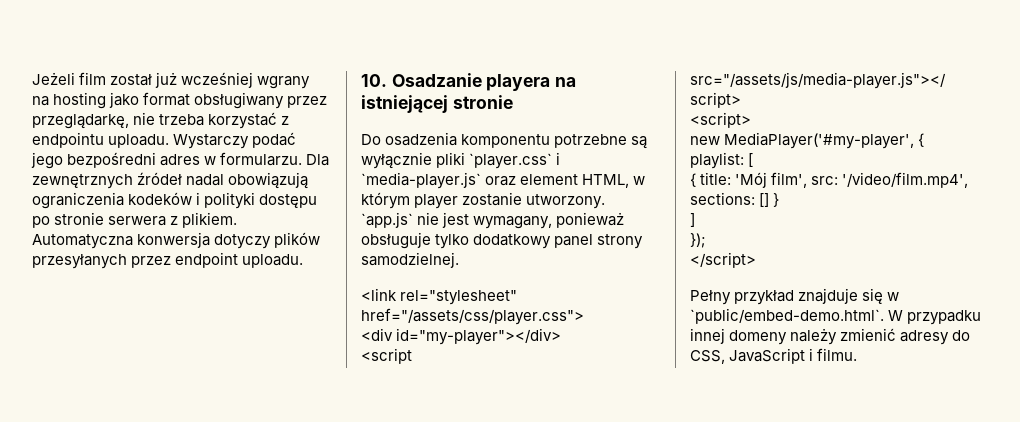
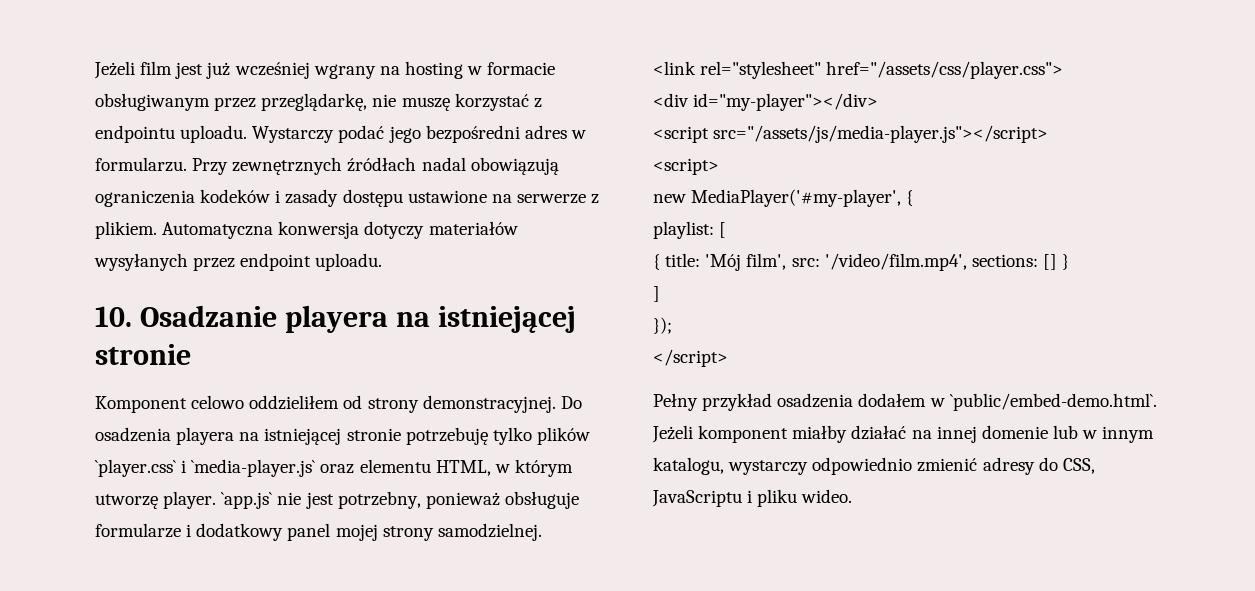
[110,74,153,86] został -> [175,62,204,79] jest
[109,92,285,109] jako format obsługiwany -> [467,62,556,75] [95,93,210,111] w formacie obsługiwanym
[159,114,205,126] trzeba -> [401,97,450,111] muszę
[306,154,330,166] [32,172,183,189] Dla zewnętrznych źródeł -> [192,157,417,175] Przy zewnętrznych źródłach
[204,192,318,209] [32,212,167,228] polityki dostępu po stronie serwera -> [285,189,586,207] zasady dostępu ustawione na serwerze
[274,232,321,248] [32,254,127,269] plików przesyłanych -> [428,221,518,235] [94,253,188,271] materiałów wysyłanych
[361,132,648,149] [361,152,466,169] Do osadzenia komponentu potrzebne są wyłącznie pliki -> [95,395,582,413] [95,427,590,445] Komponent celowo oddzieliłem od strony demonstracyjnej. Do osadzenia playera na istniejącej stronie potrzebuję tylko plików
[520,174,579,185] element -> [359,459,431,473] elementu
[414,192,606,209] player zostanie utworzony. -> [95,491,217,509] utworzę player.
[473,216,553,229] wymagany, -> [337,491,421,509] potrzebny,
[435,234,470,249] tylko -> [95,523,192,538] formularze i
(594, 241) none -> [335,524,378,541] mojej
[798,288,900,304] [690,308,982,325] [690,328,971,345] [690,348,858,364] znajduje się w `public/embed-demo.html`. W przypadku innej domeny należy zmienić adresy do CSS, JavaScript i filmu. -> [777,393,1157,411] [652,425,1155,443] [653,457,1095,475] [652,489,853,507] osadzenia dodałem w `public/embed-demo.html`. Jeżeli komponent miałby działać na innej domenie lub w innym katalogu, wystarczy odpowiednio zmienić adresy do CSS, JavaScriptu i pliku wideo.

